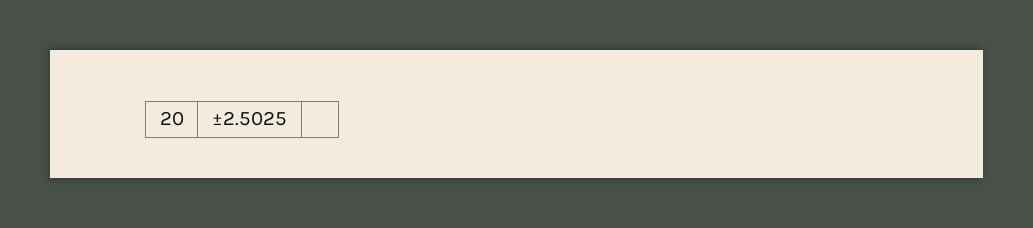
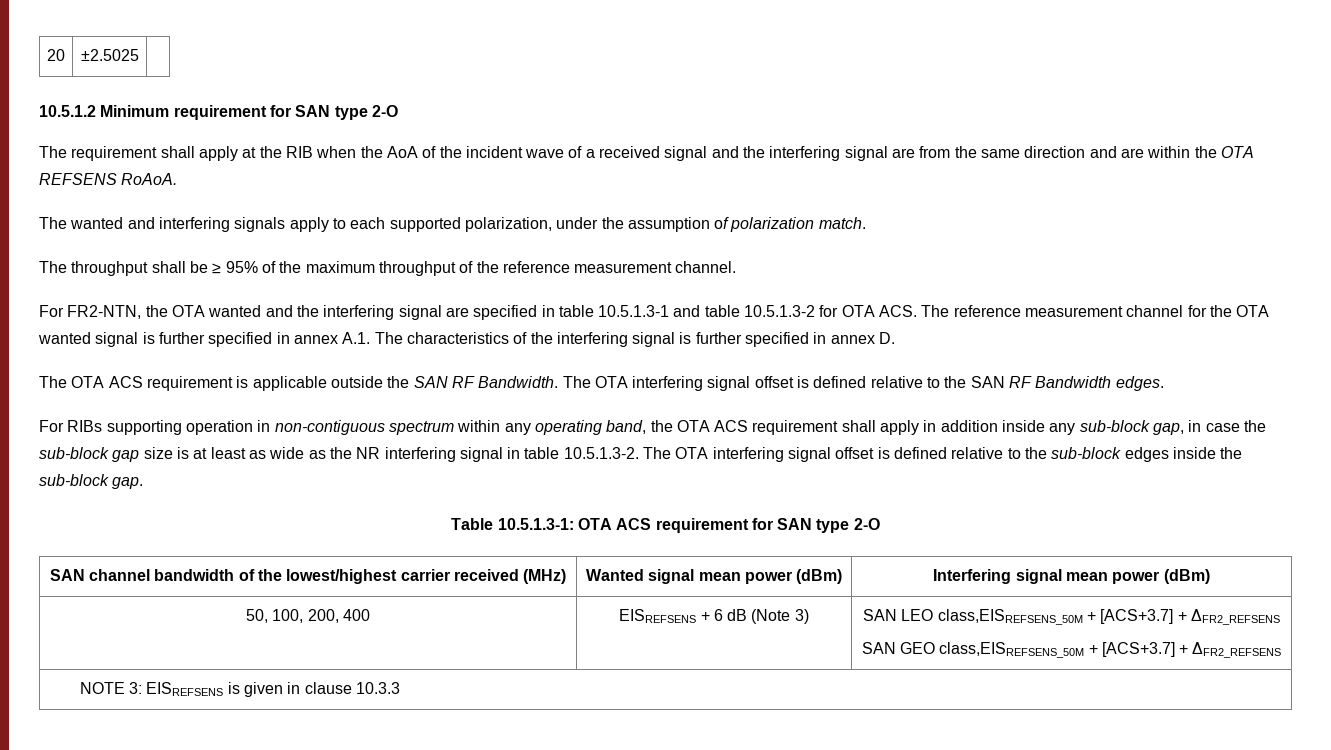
(287, 118) none -> [39,105,398,120] [39,146,1254,161] [39,173,178,185] [39,217,866,232] [39,261,737,276] [39,305,1270,320] [38,332,896,347] [39,376,1164,391] [39,420,1267,435] [39,447,1243,462] [39,474,144,489] [451,518,880,533] [49,569,567,584] [585,569,843,584] [933,569,1210,584] [246,609,370,623] [619,609,809,624] [863,609,1280,625] [861,642,1282,658] [79,682,400,697] // 10.5.1.2 Minimum requirement for SAN type 2-O // The requirement shall apply at the RIB when the AoA of the incident wave of a received signal and the interfering signal are from the same direction and are within the OTA REFSENS RoAoA. // The wanted and interfering signals apply to each supported polarization, under the assumption of polarization match. // The throughput shall be ≥ 95% of the maximum throughput of the reference measurement channel. // For FR2-NTN, the OTA wanted and the interfering signal are specified in table 10.5.1.3-1 and table 10.5.1.3-2 for OTA ACS. The reference measurement channel for the OTA wanted signal is further specified in annex A.1. The characteristics of the interfering signal is further specified in annex D. // The OTA ACS requirement is applicable outside the SAN RF Bandwidth. The OTA interfering signal offset is defined relative to the SAN RF Bandwidth edges. // For RIBs supporting operation in non-contiguous spectrum within any operating band, the OTA ACS requirement shall apply in addition inside any sub-block gap, in case the sub-block gap size is at least as wide as the NR interfering signal in table 10.5.1.3-2. The OTA interfering signal offset is defined relative to the sub-block edges inside the sub-block gap. // Table 10.5.1.3-1: OTA ACS requirement for SAN type 2-O // SAN channel bandwidth of the lowest/highest carrier received (MHz) | Wanted signal mean power (dBm) | Interfering signal mean power (dBm) // 50, 100, 200, 400 | EISREFSENS + 6 dB (Note 3) | SAN LEO class,EISREFSENS_50M + [ACS+3.7] + ΔFR2_REFSENS // SAN GEO class,EISREFSENS_50M + [ACS+3.7] + ΔFR2_REFSENS // NOTE 3: EISREFSENS is given in clause 10.3.3

